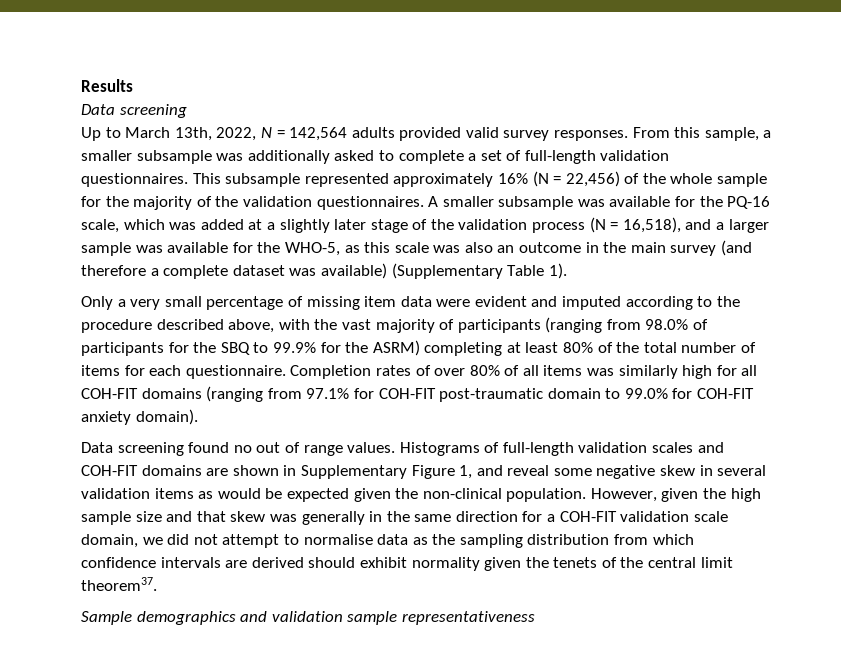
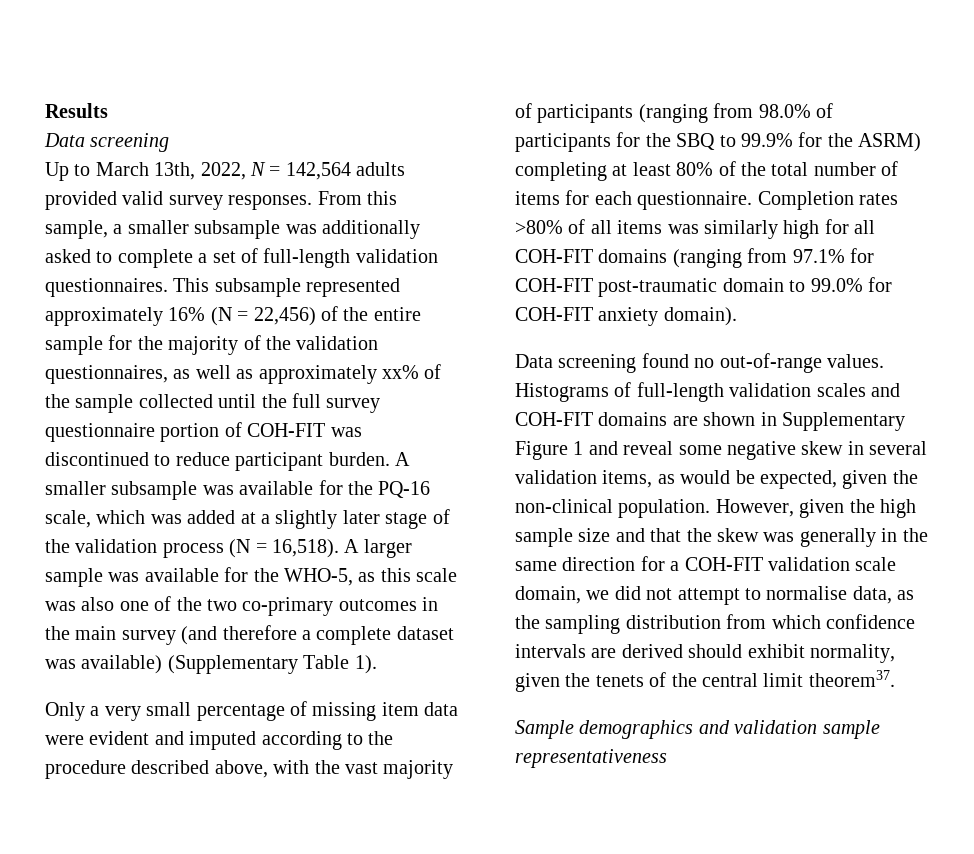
[670,173,713,184] whole -> [373,307,421,321] entire
[316,196,424,210] questionnaires. -> [45,364,442,384] [45,393,381,413] [45,422,362,442] [45,452,390,471] questionnaires, as well as approximately xx% of the sample collected until the full survey questionnaire portion of COH-FIT was discontinued to reduce participant burden.
[622,217,725,233] 16,518), and a -> [272,539,360,558] 16,518). A
[497,242,582,253] an outcome -> [119,596,417,616] one of the two co-primary outcomes
[415,365,500,376] of over 80% -> [515,220,563,234] >80%
[256,442,343,456] out of range -> [719,353,822,373] out-of-range
[459,465,473,479] 1, -> [573,441,584,455] 1
[154,488,194,499] items -> [602,470,653,488] items,
[286,488,349,502] expected -> [760,470,837,489] expected,
(226, 516) none -> [686,528,712,542] the
[377,534,409,545] data -> [852,586,892,604] data,
[411,557,480,571] normality -> [810,644,895,663] normality,

